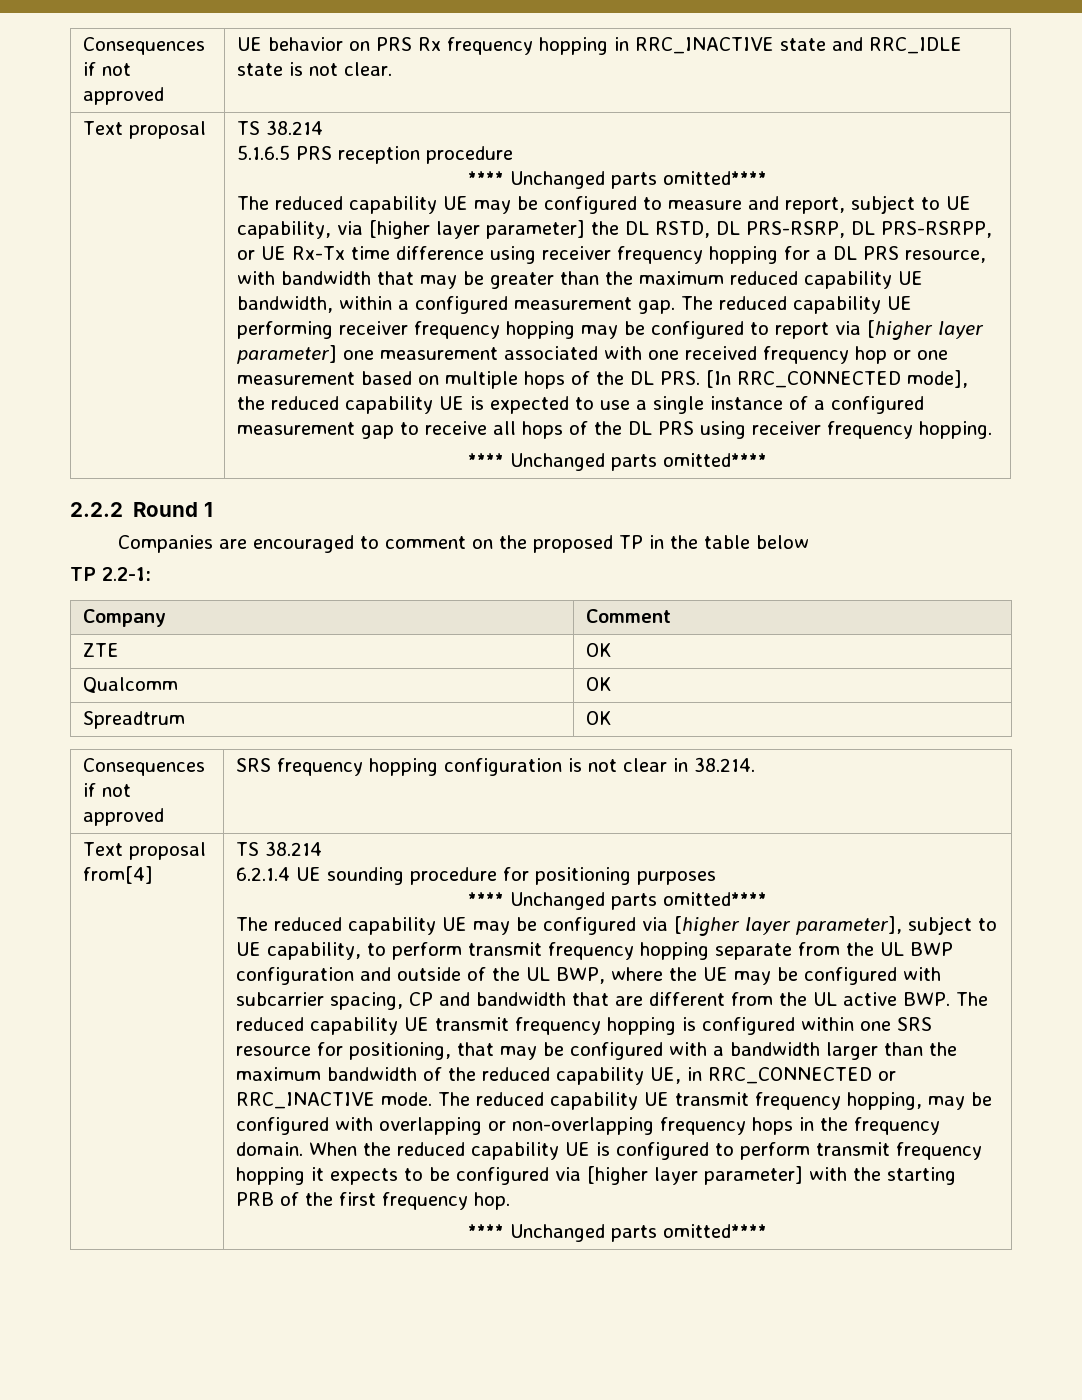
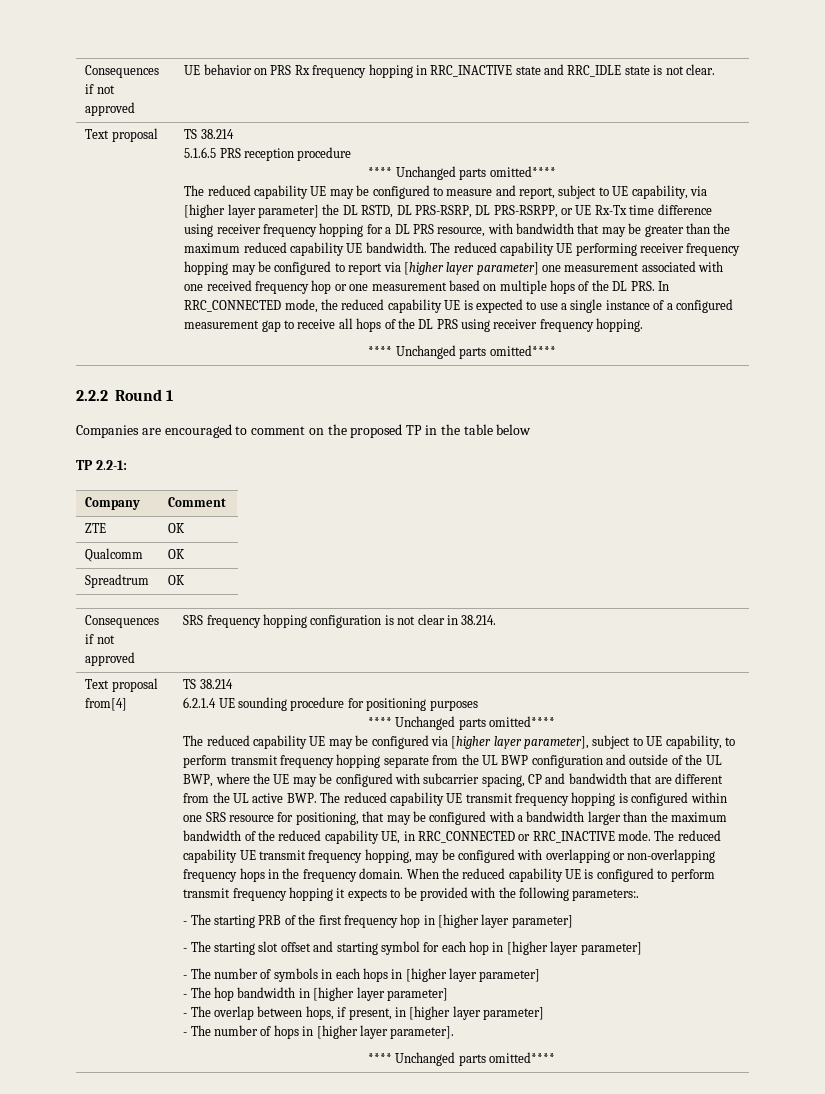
[237,296,676,314] bandwidth, within a configured measurement gap. -> [365,242,427,253] bandwidth.
[706,370,969,388] [In RRC_CONNECTED mode], -> [657,281,669,291] [184,299,318,313] In RRC_CONNECTED mode,
[456,1166,882,1185] configured via [higher layer parameter] with the -> [419,887,640,901] [183,914,211,925] provided with the following parameters:. // - The
[474,1192,511,1210] hop. -> [400,914,573,928] [183,941,642,955] [183,968,541,982] [183,987,448,1001] [183,1006,545,1020] [183,1025,455,1039] hop in [higher layer parameter] // - The starting slot offset and starting symbol for each hop in [higher layer parameter] // - The number of symbols in each hops in [higher layer parameter] // - The hop bandwidth in [higher layer parameter] // - The overlap between hops, if present, in [higher layer parameter] // - The number of hops in [higher layer parameter].

